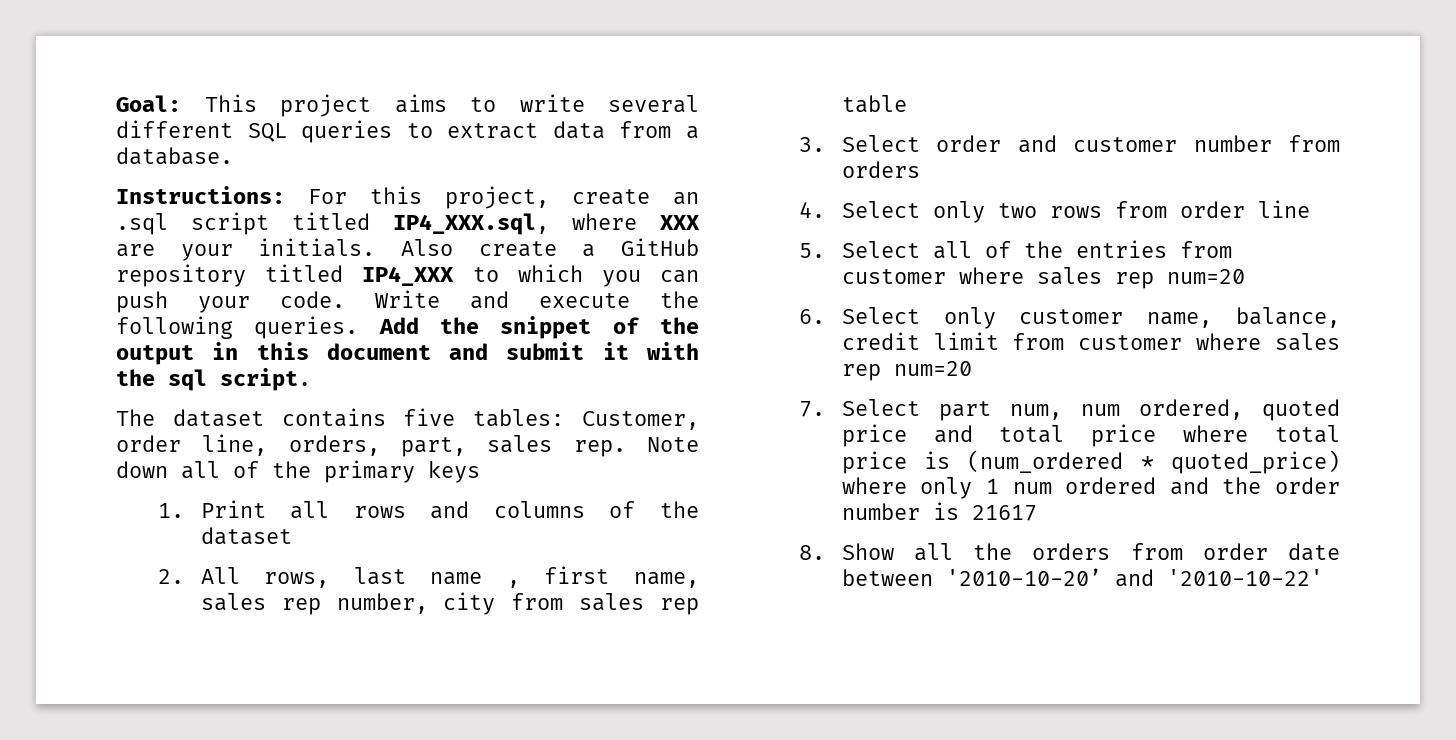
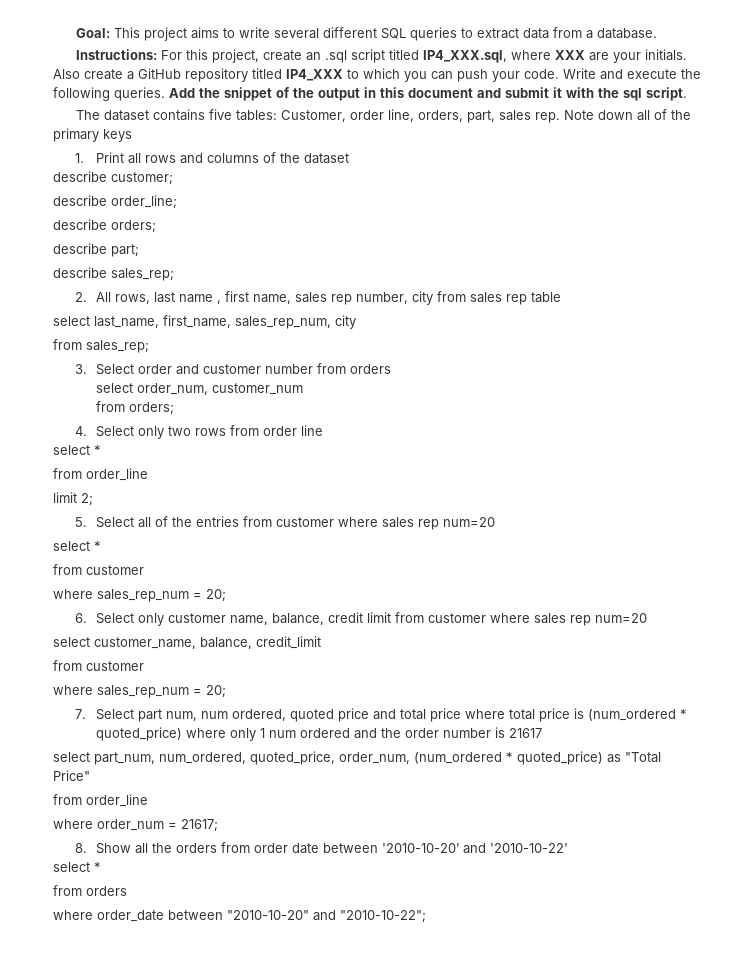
(292, 536) none -> [53,171,173,185] [53,195,177,209] [53,219,156,233] [53,243,139,257] [53,267,174,281] // describe customer; // describe order_line; // describe orders; // describe part; // describe sales_rep;
(907, 104) none -> [53,315,356,329] [53,339,149,353] // select last_name, first_name, sales_rep_num, city // from sales_rep;
(920, 169) none -> [96,383,304,395] [96,401,175,415] // select order_num, customer_num // from orders;
(1310, 209) none -> [53,445,101,455] [53,468,148,481] [53,492,93,506] // select * // from order_line // limit 2;
(1245, 276) none -> [53,541,101,551] [53,564,144,575] [53,589,226,602] // select * // from customer // where sales_rep_num = 20;
(972, 368) none -> [53,636,321,649] [53,660,144,671] [53,685,226,698] // select customer_name, balance, credit_limit // from customer // where sales_rep_num = 20;
(1037, 513) none -> [53,751,661,765] [53,770,90,781] [53,794,148,807] [53,819,218,832] // select part_num, num_ordered, quoted_price, order_num, (num_ordered * quoted_price) as "Total Price" // from order_line // where order_num = 21617;
(1323, 577) none -> [53,862,101,872] [53,885,127,896] [53,910,426,923] // select * // from orders // where order_date between "2010-10-20" and "2010-10-22";

